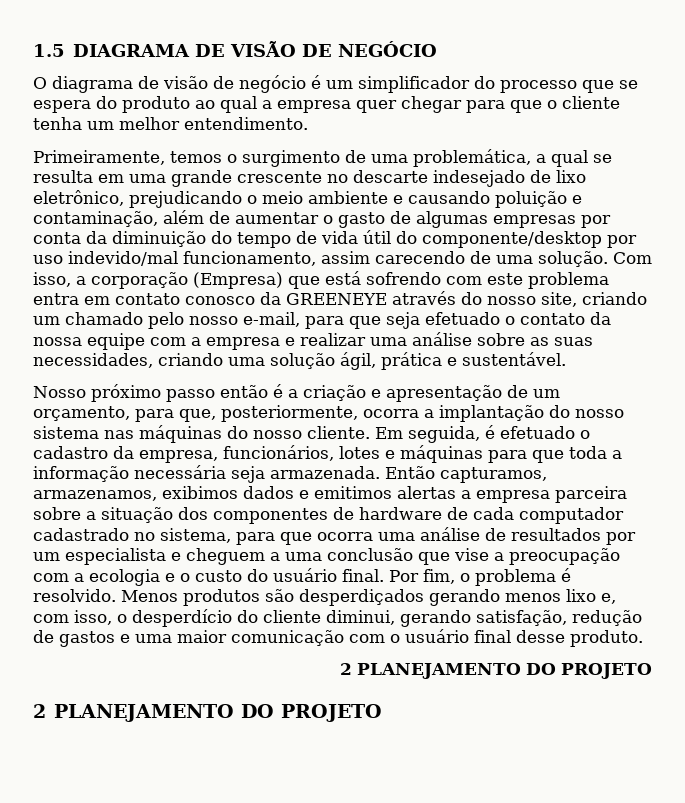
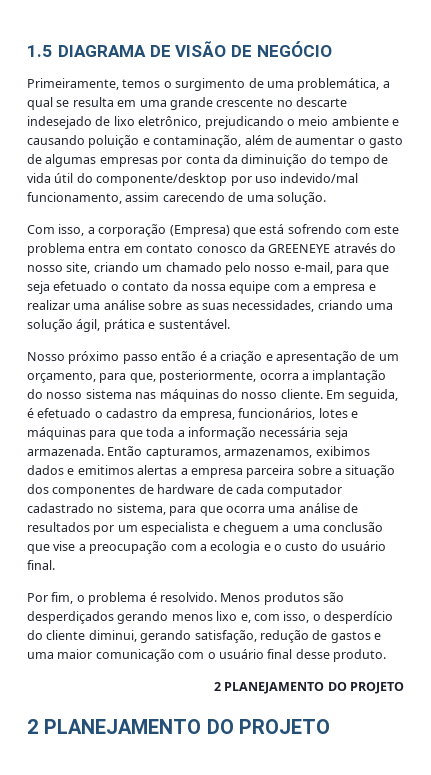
[33,75,638,93] [33,96,620,113] [33,117,308,130] // O diagrama de visão de negócio é um simplificador do processo que se espera do produto ao qual a empresa quer chegar para que o cliente tenha um melhor entendimento. -> (332, 49) none
(608, 259) none -> (326, 198) //
(384, 575) none -> (55, 565) //

